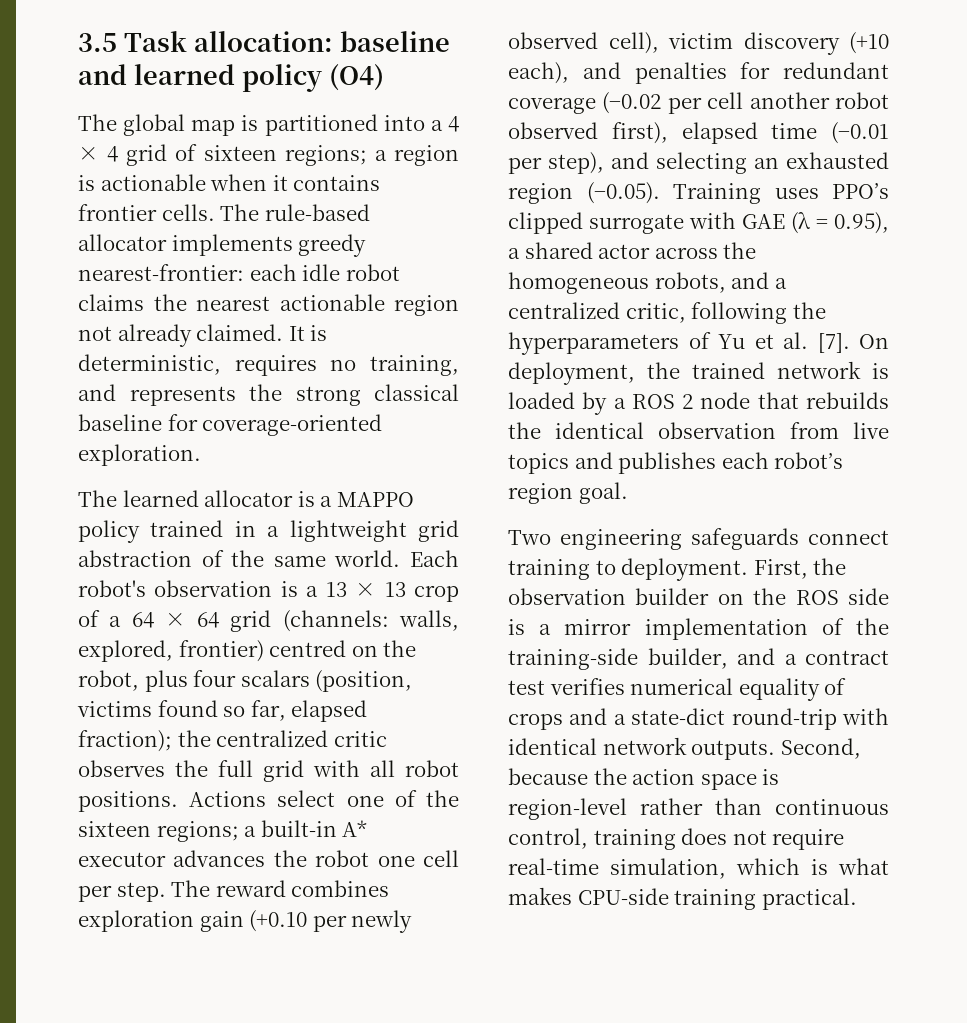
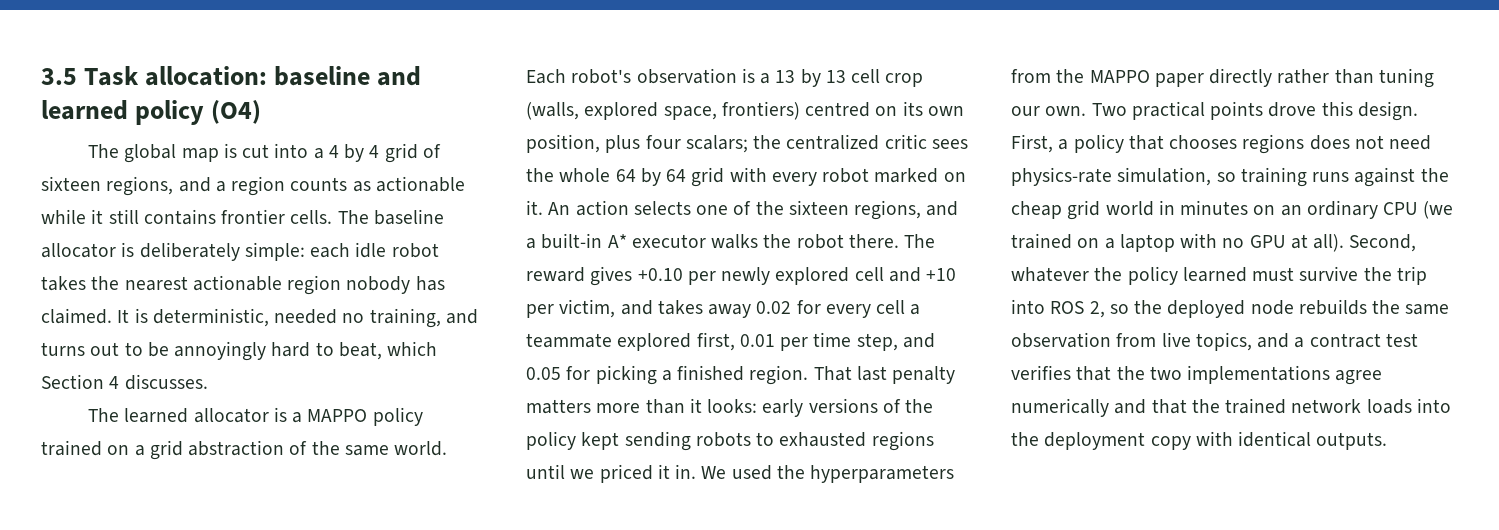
[264,114,378,136] partitioned -> [242,144,270,158] cut
[78,147,99,161] × -> [344,144,365,162] by
[284,145,459,166] [78,174,381,191] [78,204,370,221] [78,234,367,257] [78,264,244,281] regions; a region is actionable when it contains frontier cells. The rule-based allocator implements greedy nearest-frontier: -> [106,176,465,196] [41,209,444,225] [41,242,305,261] regions, and a region counts as actionable while it still contains frontier cells. The baseline allocator is deliberately simple:
[78,294,144,311] claims -> [41,276,86,291] takes
[78,324,192,347] not already -> [346,276,445,294] nobody has
[234,355,317,376] requires -> [274,309,338,324] needed
[129,384,459,406] [78,414,383,436] [78,444,201,466] represents the strong classical baseline for coverage-oriented exploration. -> [41,341,438,361] [41,374,208,390] turns out to be annoyingly hard to beat, which Section 4 discusses.
[234,520,407,542] in a lightweight -> [107,445,145,456] on a
[355,582,459,602] [78,610,459,632] [78,640,417,662] [78,670,413,692] [77,700,368,722] [78,730,387,752] [78,760,459,782] [78,790,336,812] × 13 crop of a 64 × 64 grid (channels: walls, explored, frontier) centred on the robot, plus four scalars (position, victims found so far, elapsed fraction); the centralized critic observes the full grid with all robot positions. Actions select -> [800,69,924,87] [526,101,964,120] [526,134,968,153] [526,167,966,187] [526,200,691,216] by 13 cell crop (walls, explored space, frontiers) centred on its own position, plus four scalars; the centralized critic sees the whole 64 by 64 grid with every robot marked on it. An action selects
[156,821,239,842] regions; -> [854,200,959,220] regions, and
[173,850,266,867] advances -> [711,234,759,249] walks
[377,850,460,867] [78,880,390,902] [78,910,413,933] [508,32,889,55] [508,62,889,84] [508,92,889,114] [508,122,889,144] [508,152,889,174] [508,182,889,204] [508,212,889,234] [508,242,757,259] [508,272,787,294] [508,302,826,324] [508,332,889,355] [508,361,889,385] [508,392,799,415] one cell per step. The reward combines exploration gain (+0.10 per newly observed cell), victim discovery (+10 each), and penalties for redundant coverage (−0.02 per cell another robot observed first), elapsed time (−0.01 per step), and selecting an exhausted region (−0.05). Training uses PPO’s clipped surrogate with GAE (λ = 0.95), a shared actor across the homogeneous robots, and a centralized critic, following the hyperparameters of Yu et al. [7]. On deployment, the trained network is loaded by a ROS 2 node that -> [848,234,936,248] [526,266,957,286] [526,299,921,318] [526,332,935,351] [526,365,956,385] [526,398,934,417] [526,431,934,451] [526,464,955,483] [1011,68,1434,88] [1011,101,1418,121] [1011,134,1432,154] [1011,167,1449,187] [1011,200,1454,220] [1011,233,1417,252] [1011,266,1427,285] [1011,299,1294,318] there. The reward gives +0.10 per newly explored cell and +10 per victim, and takes away 0.02 for every cell a teammate explored first, 0.01 per time step, and 0.05 for picking a finished region. That last penalty matters more than it looks: early versions of the policy kept sending robots to exhausted regions until we priced it in. We used the hyperparameters from the MAPPO paper directly rather than tuning our own. Two practical points drove this design. First, a policy that chooses regions does not need physics-rate simulation, so training runs against the cheap grid world in minutes on an ordinary CPU (we trained on a laptop with no GPU at all). Second, whatever the policy learned must survive the trip into ROS 2, so the deployed node
[555,422,644,439] identical -> [1405,304,1450,315] same
[508,452,844,474] [508,482,628,504] [508,528,889,550] [508,558,847,581] [508,588,889,605] [508,618,889,640] [508,648,728,670] topics and publishes each robot’s region goal. // Two engineering safeguards connect training to deployment. First, the observation builder on the ROS side is a mirror implementation of the training-side builder, -> [1195,332,1252,351] topics,
[630,678,847,701] [508,708,889,730] [508,737,861,760] [508,768,780,790] [508,798,889,820] [508,828,845,850] [508,858,889,879] [508,887,857,910] numerical equality of crops and a state-dict round-trip with identical network outputs. Second, because the action space is region-level rather than continuous control, training does not require real-time simulation, which is what makes CPU-side training practical. -> [1076,365,1383,385] [1011,398,1451,417] [1011,431,1388,450] that the two implementations agree numerically and that the trained network loads into the deployment copy with identical outputs.

